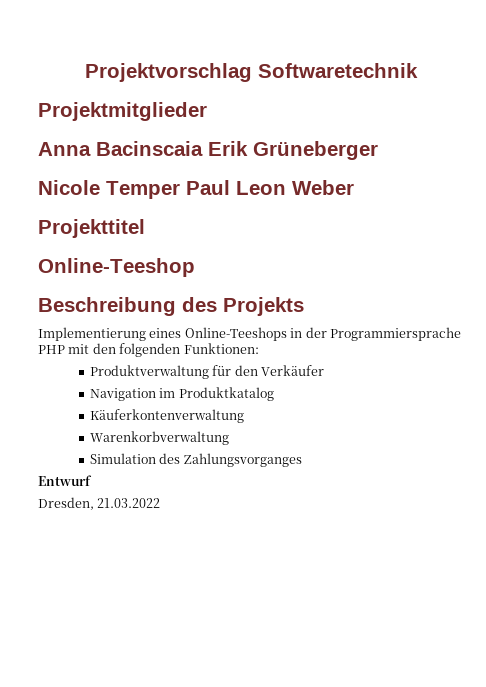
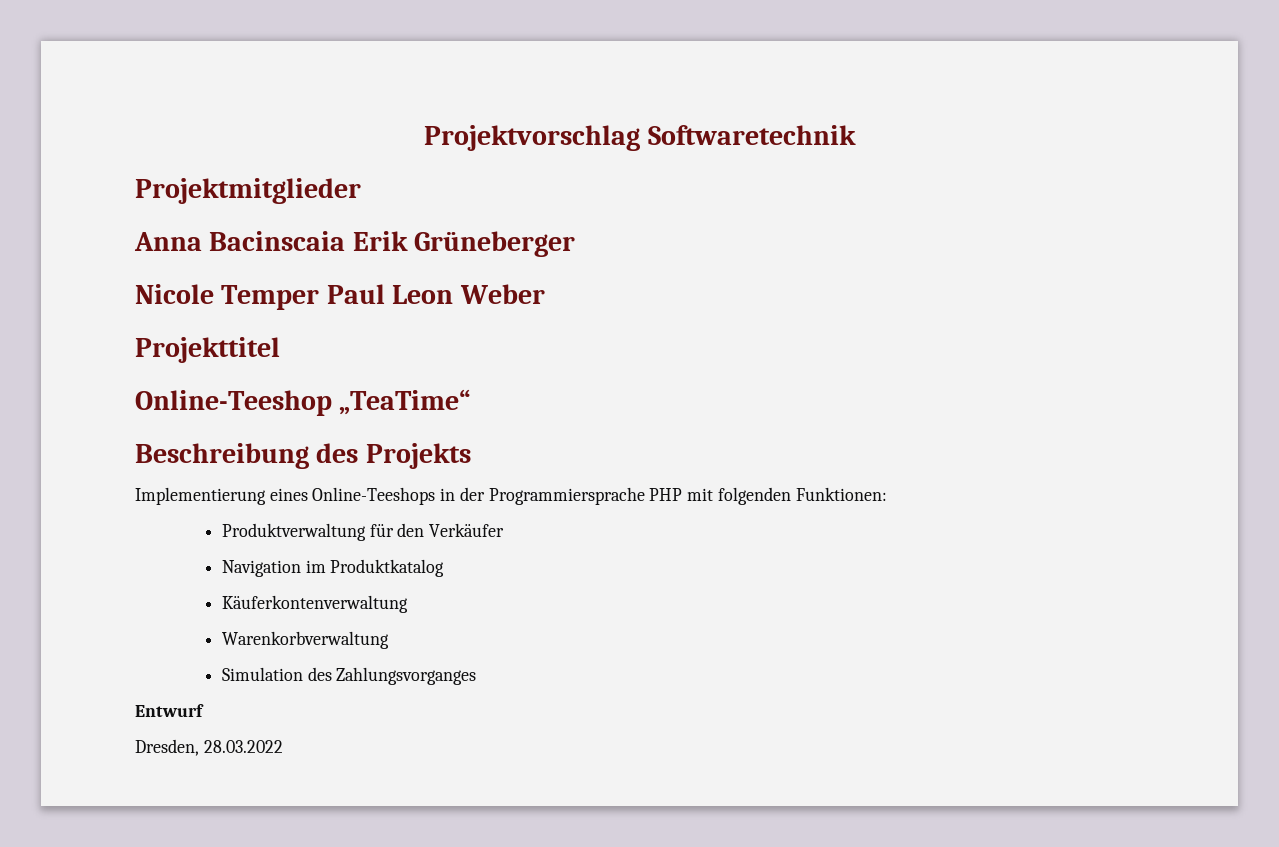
(195, 267) none -> [339,389,471,415] „TeaTime“
[92,343,116,354] den -> (714, 494) none
[97,498,161,508] 21.03.2022 -> [203,740,283,753] 28.03.2022

